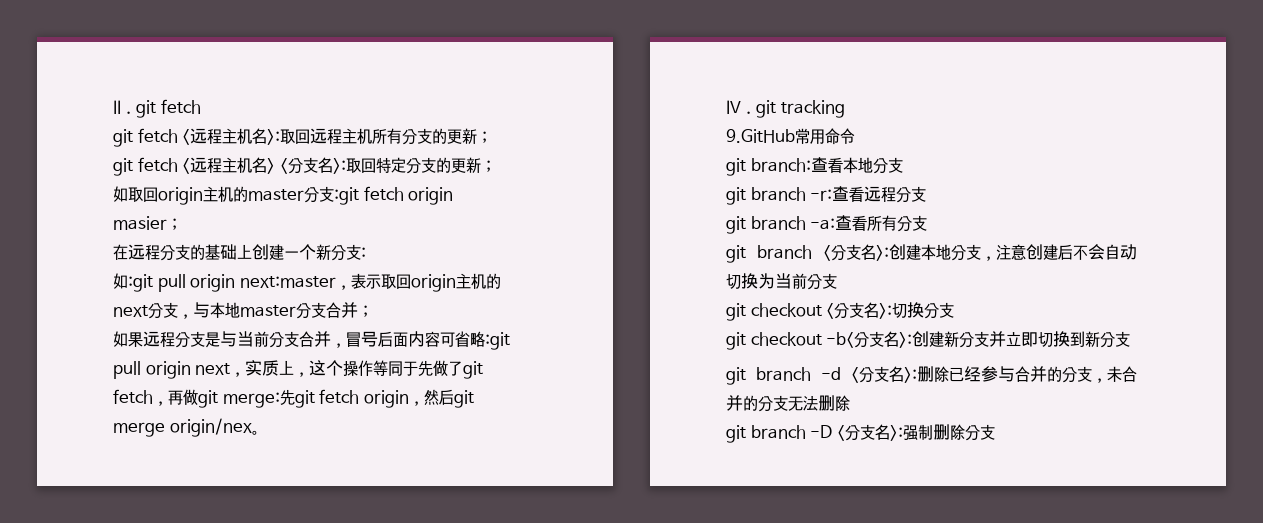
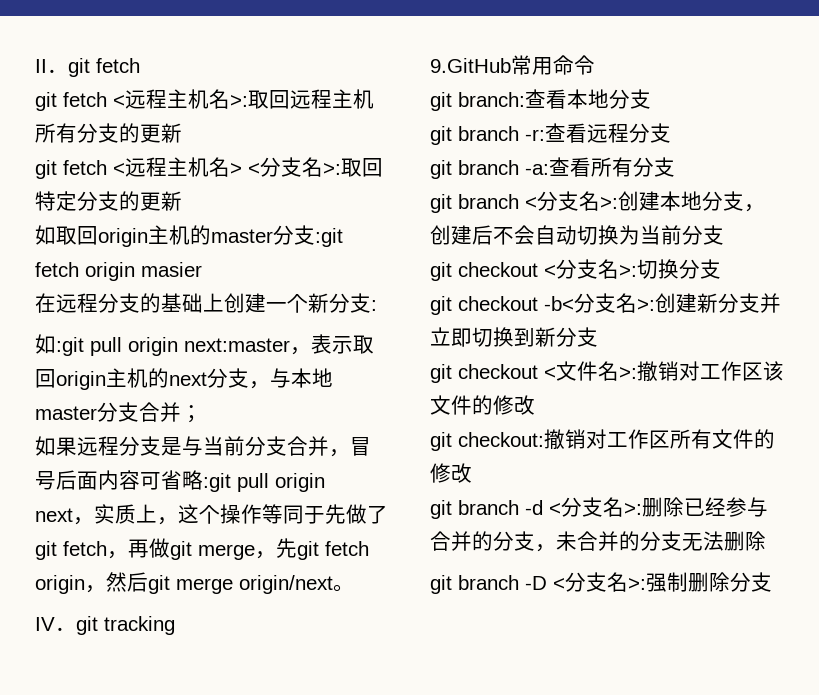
[477,131,493,143] ； -> (182, 133) none
[480,160,496,172] ； -> (182, 201) none
[167,218,182,230] ； -> (202, 269) none
[222,392,280,408] merge: -> [198,544,276,560] merge，
[169,418,252,437] origin/nex -> [239,575,333,594] origin/next
[996,244,1026,260] 注意 -> (765, 208) none
(1131, 339) none -> [430,361,784,383] [430,395,535,415] [430,429,775,451] [430,463,472,483] // git checkout <文件名>:撤销对工作区该文件的修改 // git checkout:撤销对工作区所有文件的修改

